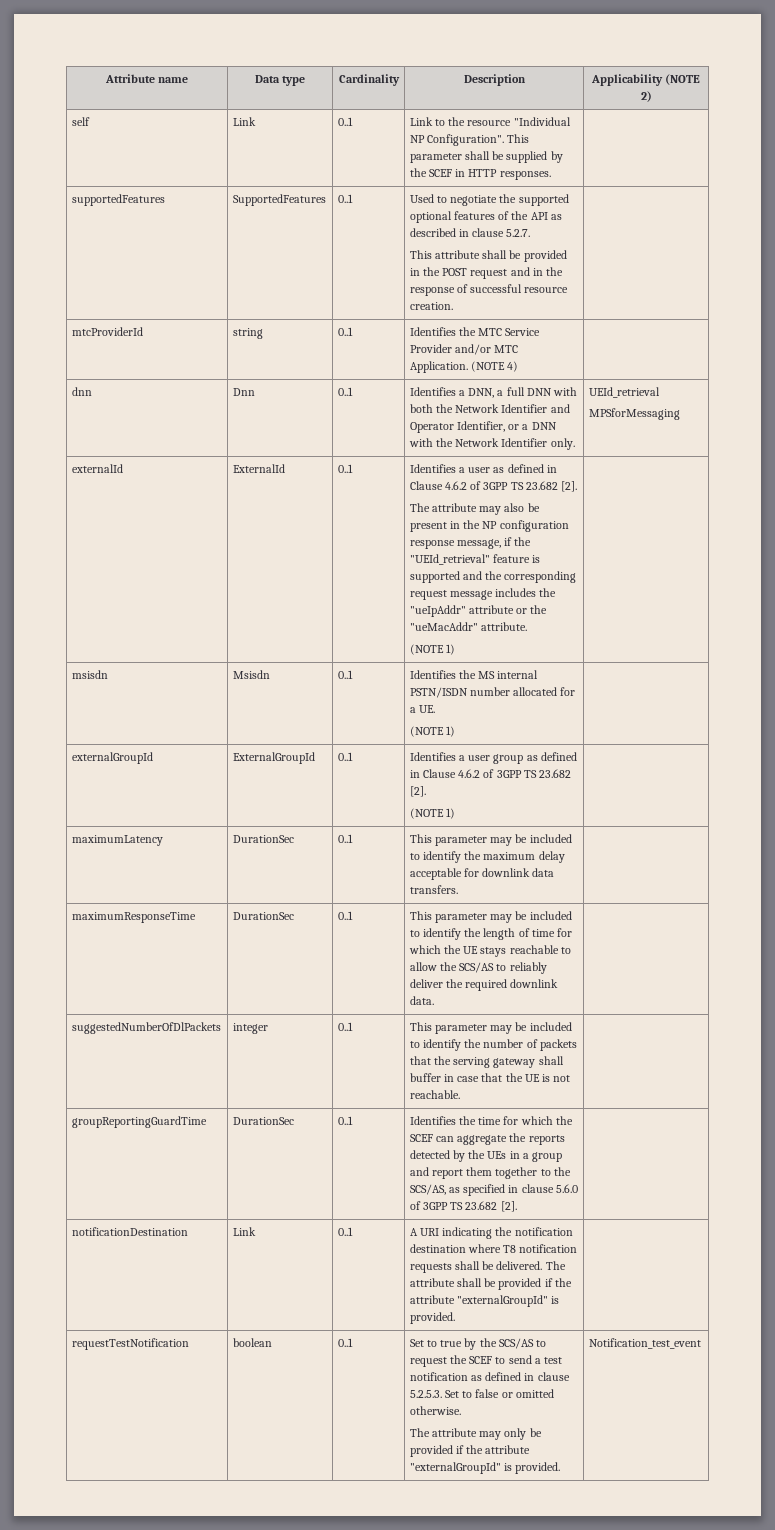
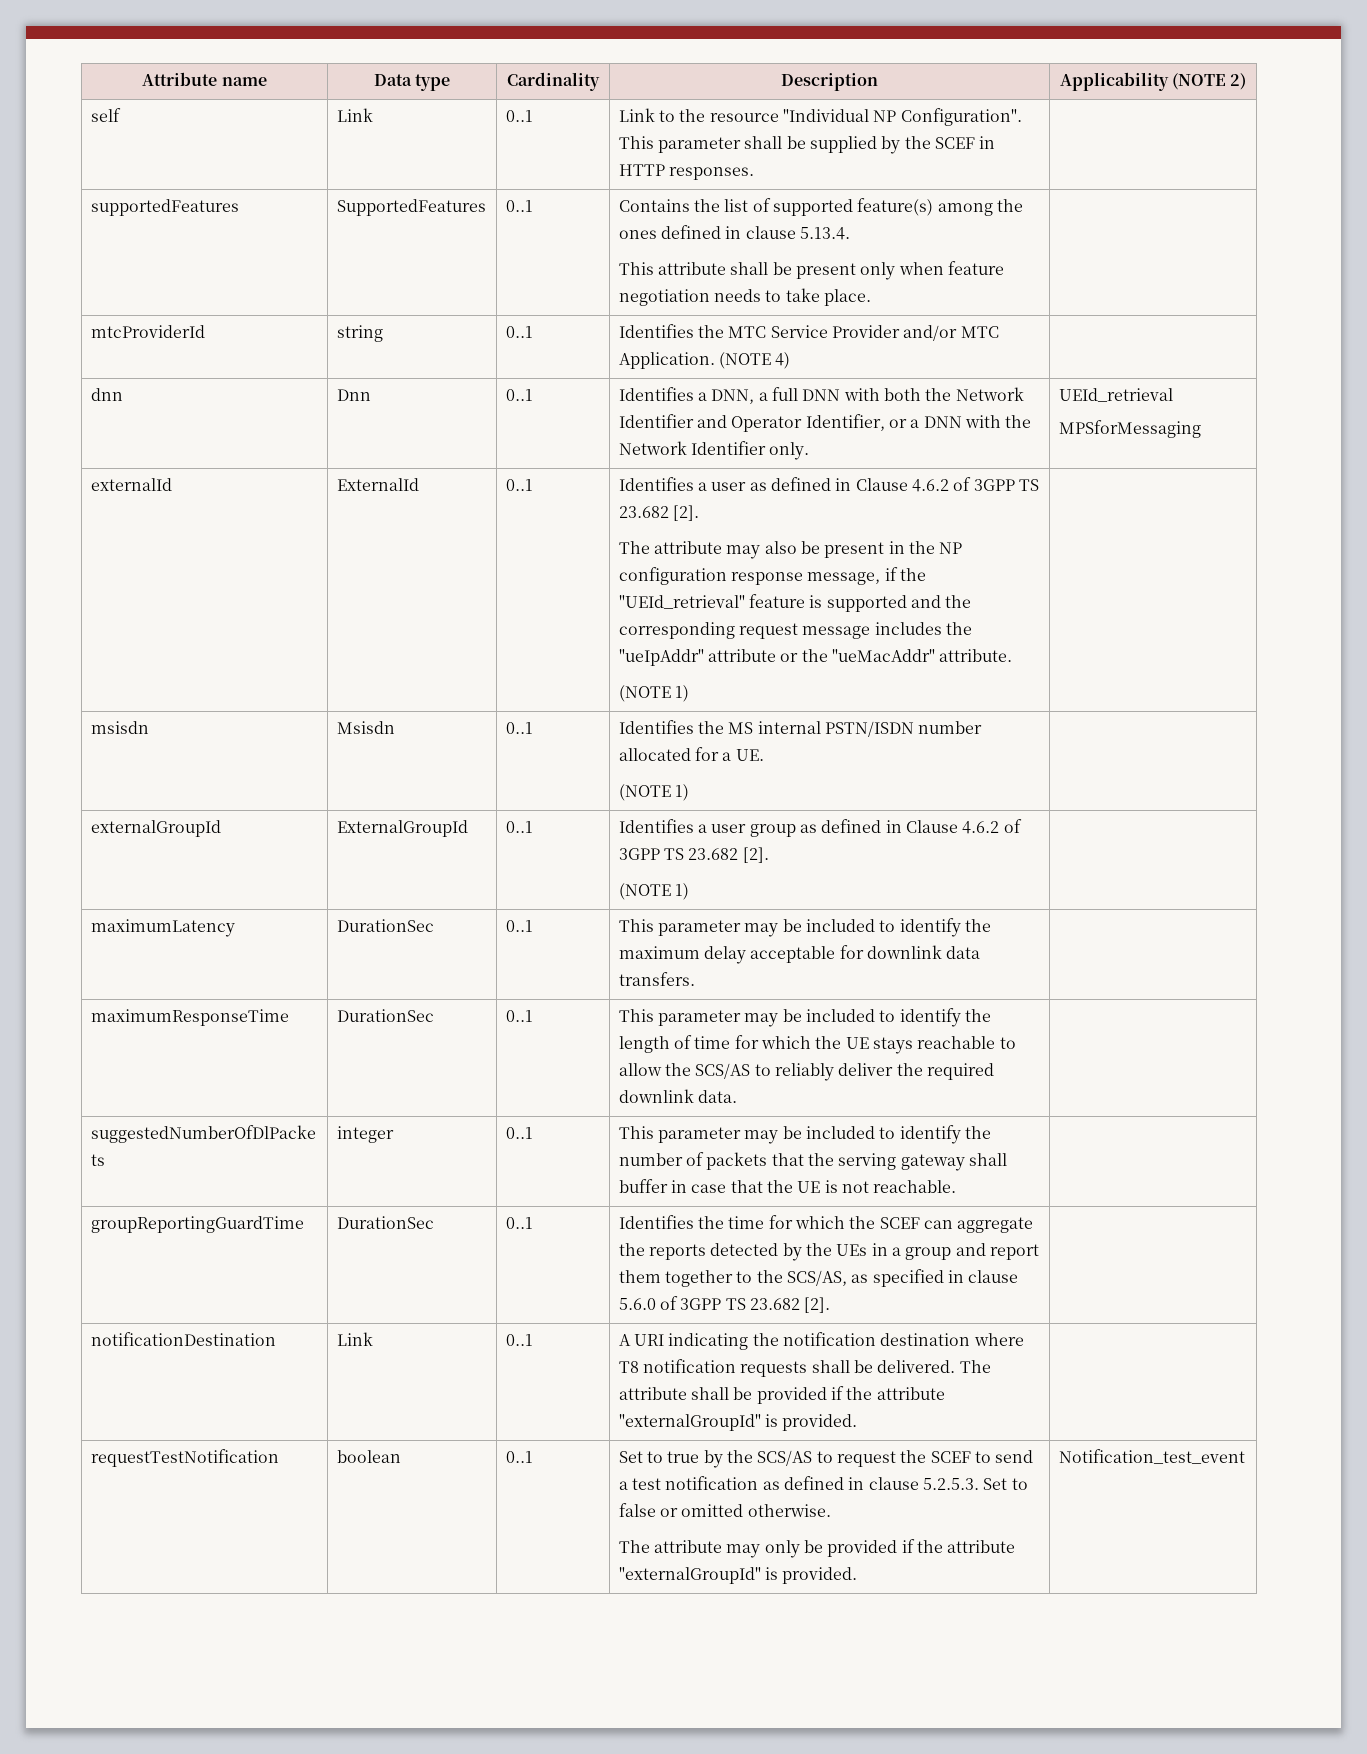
[409,194,569,206] [409,211,562,223] [409,228,531,237] Used to negotiate the supported optional features of the API as described in clause 5.2.7. -> [618,198,1023,216] [618,225,850,240] Contains the list of supported feature(s) among the ones defined in clause 5.13.4.
[523,250,567,262] [409,267,564,279] [409,284,569,296] [409,302,453,310] provided in the POST request and in the response of successful resource creation. -> [795,261,1004,280] [618,288,871,306] present only when feature negotiation needs to take place.

